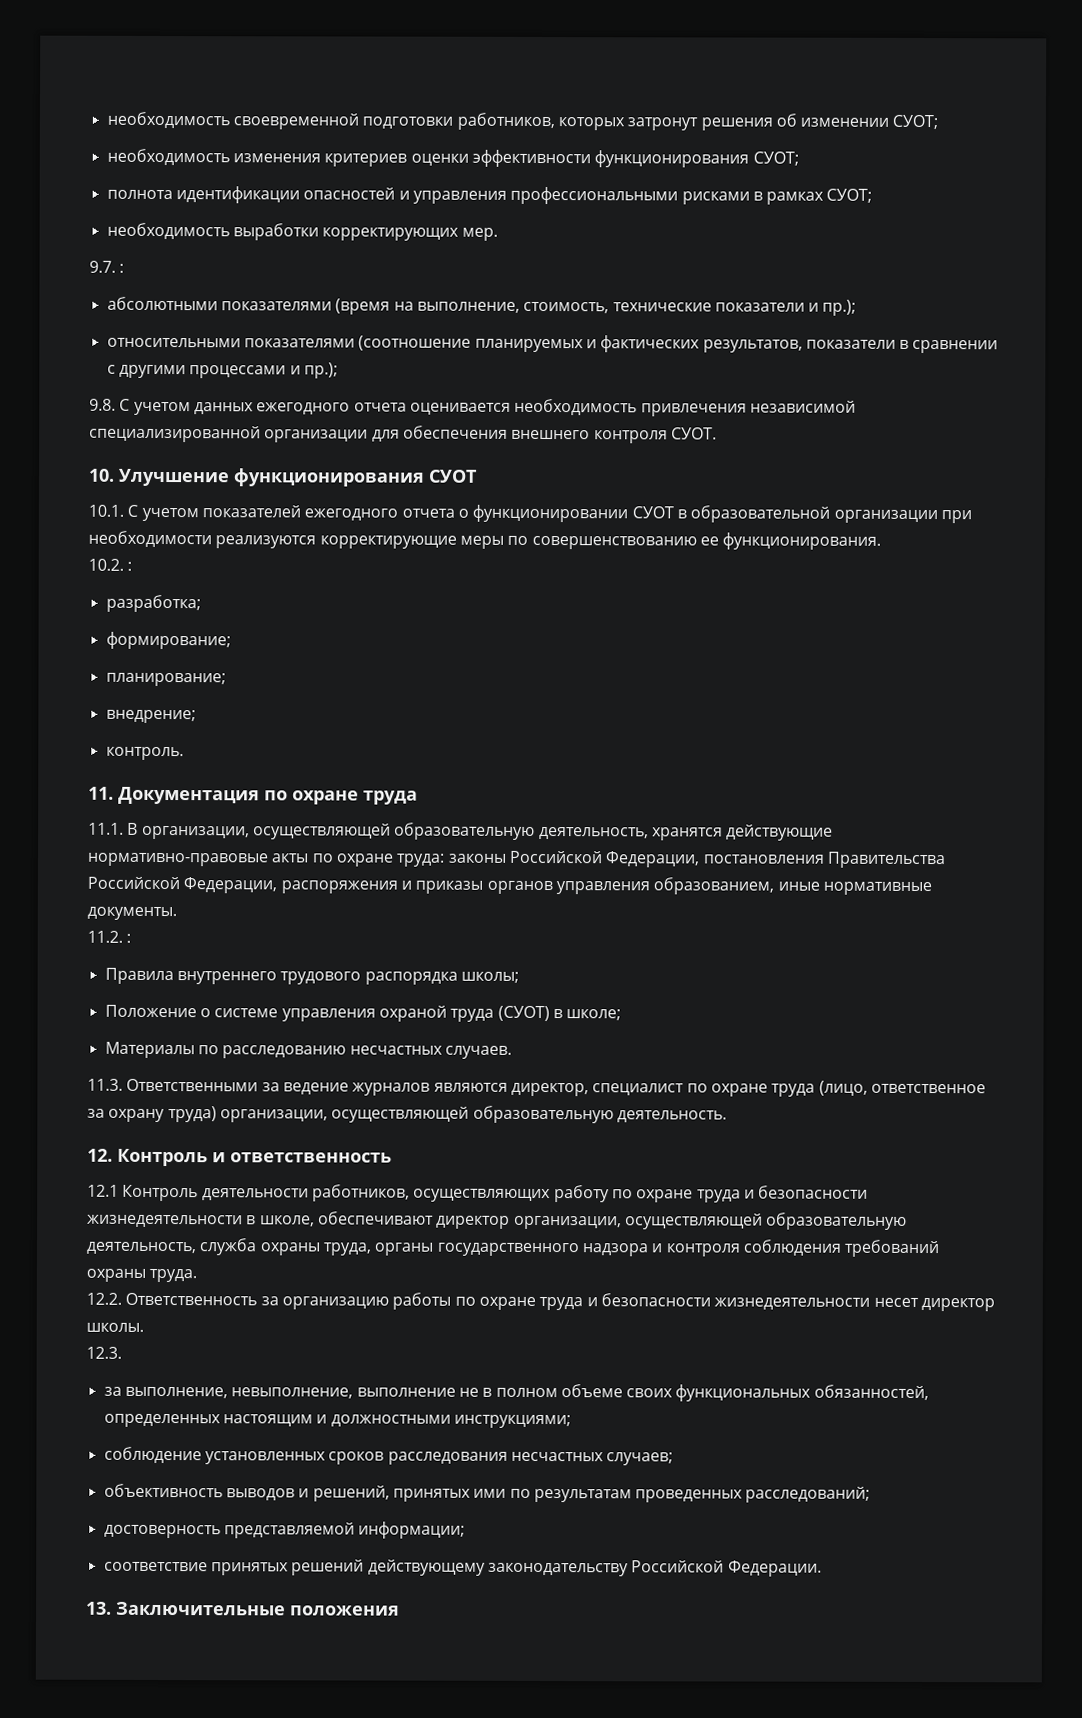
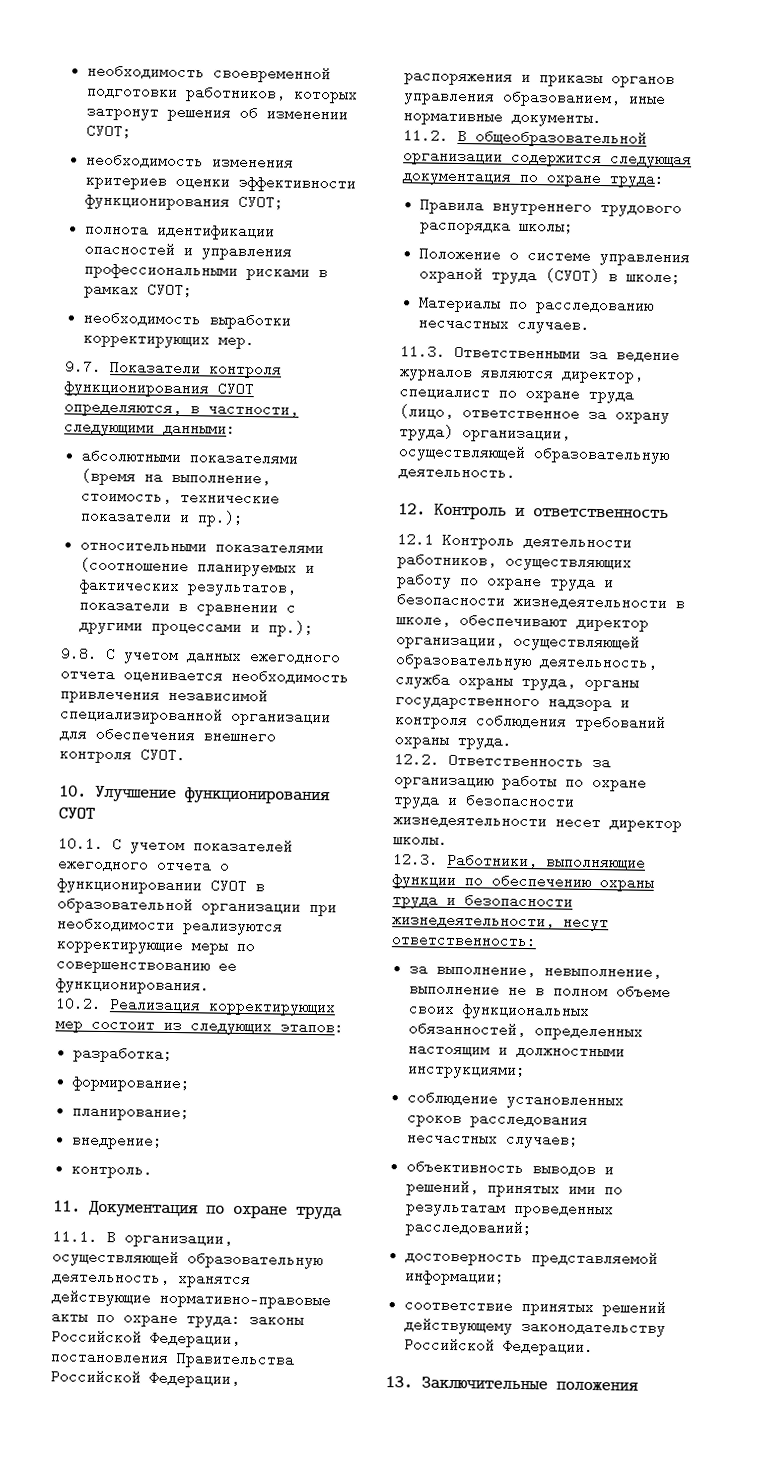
[119,263,125,273] : -> [110,358,282,379] [64,377,254,398] [64,397,299,418] [64,417,236,437] Показатели контроля функционирования СУОТ определяются, в частности, следующими данными:
[127,561,133,571] : -> [109,995,336,1017] [55,1014,344,1036] Реализация корректирующих мер состоит из следующих этапов:
[126,933,132,943] : -> [457,126,647,148] [403,146,692,169] [402,166,665,188] В общеобразовательной организации содержится следующая документация по охране труда:
(122, 1352) none -> [447,850,646,871] [392,870,654,892] [392,890,573,910] [392,910,609,932] [391,930,537,950] Работники, выполняющие функции по обеспечению охраны труда и безопасности жизнедеятельности, несут ответственность:

